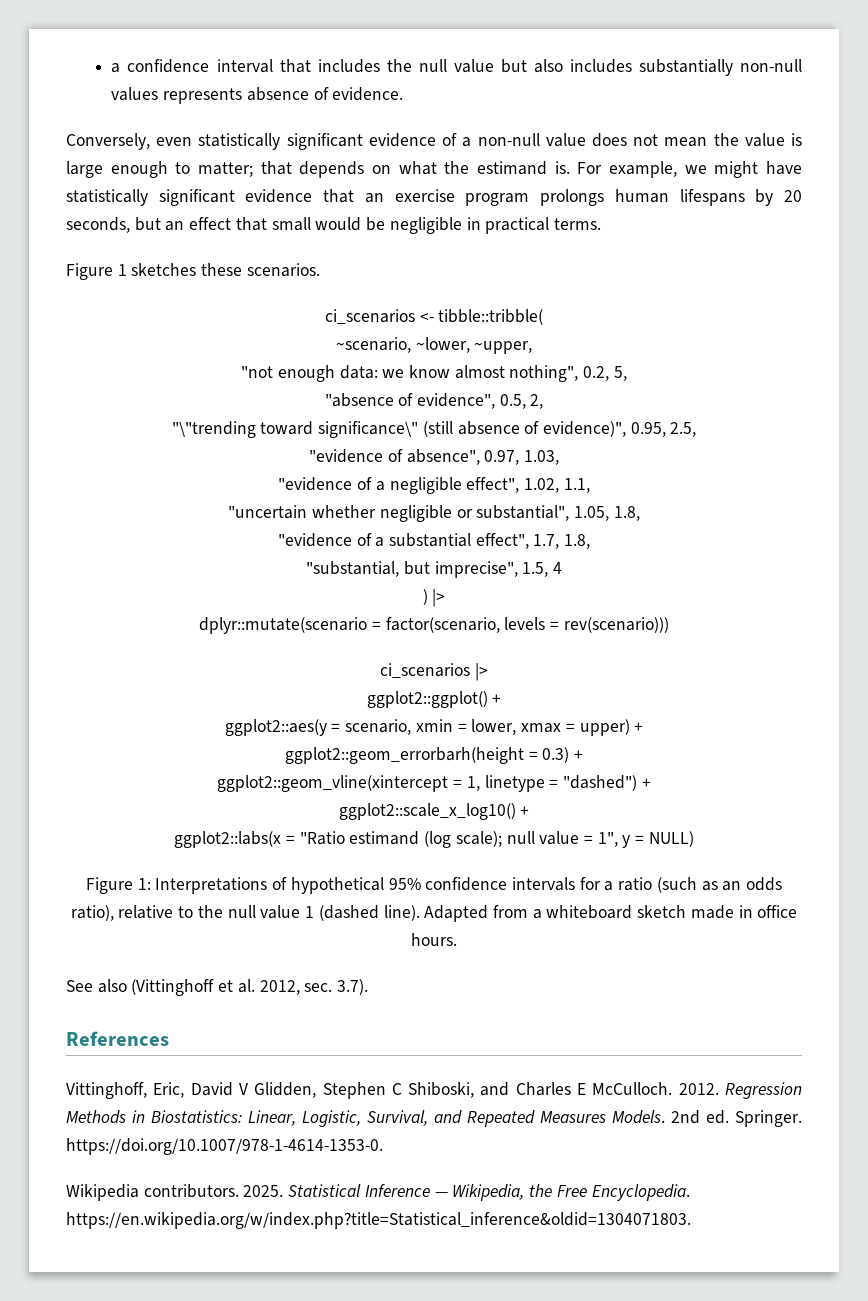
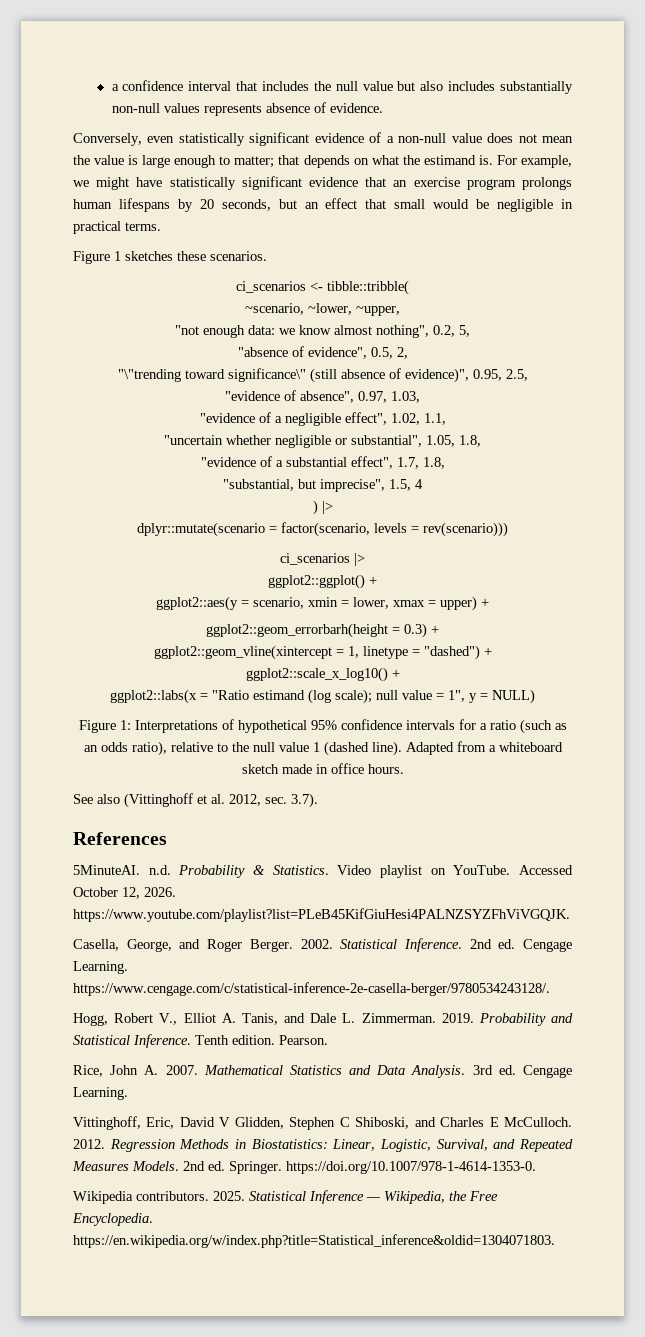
(169, 1038) none -> [73,865,573,878] [73,887,176,899] [73,908,570,922] [73,938,572,952] [73,961,128,974] [73,982,550,996] [73,1013,573,1026] [73,1034,328,1048] [73,1065,572,1078] [73,1087,128,1100] // 5MinuteAI. n.d. Probability & Statistics. Video playlist on YouTube. Accessed October 12, 2026. https://www.youtube.com/playlist?list=PLeB45KifGiuHesi4PALNZSYZFhViVGQJK. // Casella, George, and Roger Berger. 2002. Statistical Inference. 2nd ed. Cengage Learning. https://www.cengage.com/c/statistical-inference-2e-casella-berger/9780534243128/. // Hogg, Robert V., Elliot A. Tanis, and Dale L. Zimmerman. 2019. Probability and Statistical Inference. Tenth edition. Pearson. // Rice, John A. 2007. Mathematical Statistics and Data Analysis. 3rd ed. Cengage Learning.

